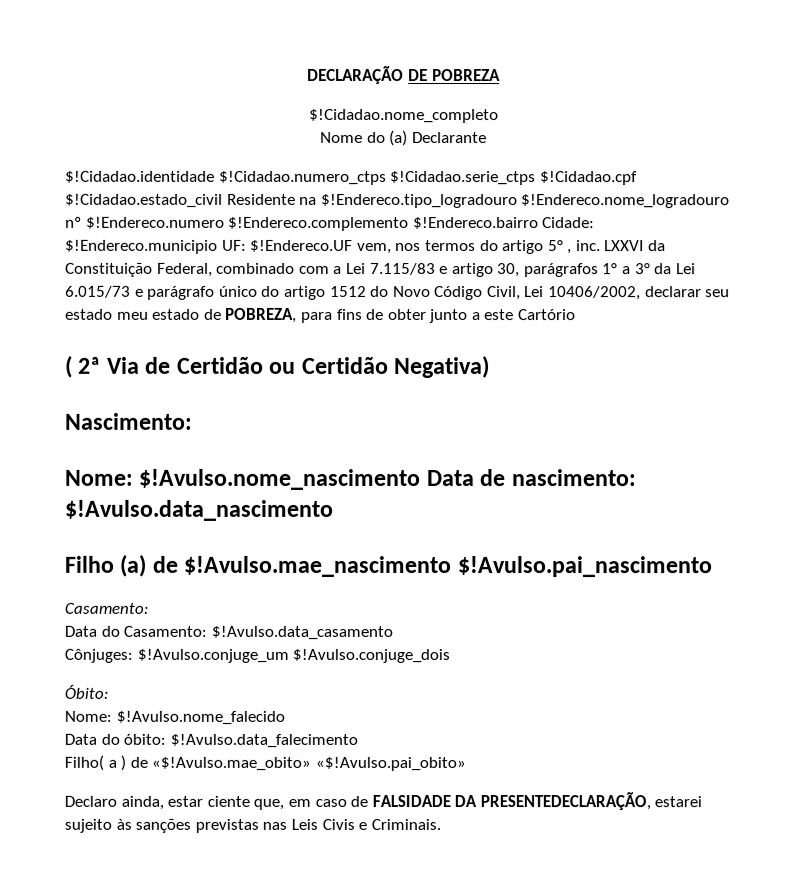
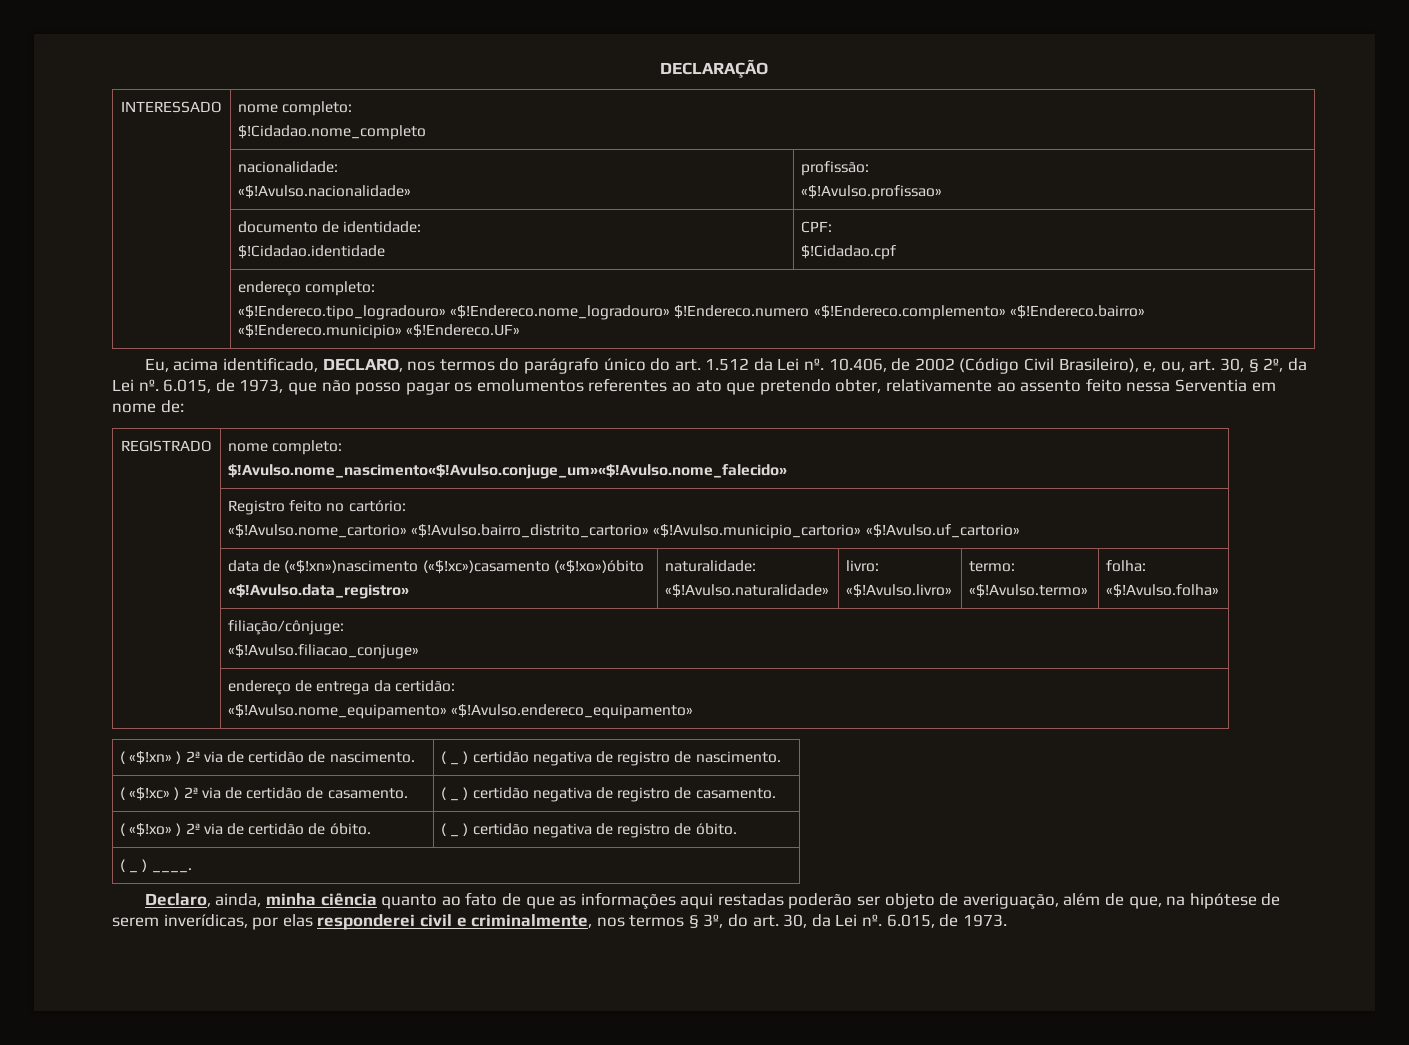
[407,69,501,82] [308,108,499,124] [320,129,487,147] [65,170,638,186] [65,193,731,209] [65,216,596,232] [65,239,667,255] [65,262,696,278] [65,285,731,301] [65,307,577,324] [65,355,491,379] [65,412,193,430] [64,468,636,491] [64,499,333,521] [64,554,712,578] [64,602,149,614] [64,625,393,640] [64,648,451,664] [64,684,109,699] [64,710,285,725] [64,733,358,748] [64,754,466,772] [64,792,703,811] [64,818,441,833] DE POBREZA // $!Cidadao.nome_completo // Nome do (a) Declarante // $!Cidadao.identidade $!Cidadao.numero_ctps $!Cidadao.serie_ctps $!Cidadao.cpf $!Cidadao.estado_civil Residente na $!Endereco.tipo_logradouro $!Endereco.nome_logradouro nº $!Endereco.numero $!Endereco.complemento $!Endereco.bairro Cidade: $!Endereco.municipio UF: $!Endereco.UF vem, nos termos do artigo 5° , inc. LXXVI da Constituição Federal, combinado com a Lei 7.115/83 e artigo 30, parágrafos 1° a 3° da Lei 6.015/73 e parágrafo único do artigo 1512 do Novo Código Civil, Lei 10406/2002, declarar seu estado meu estado de POBREZA, para fins de obter junto a este Cartório // ( 2ª Via de Certidão ou Certidão Negativa) // Nascimento: // Nome: $!Avulso.nome_nascimento Data de nascimento: $!Avulso.data_nascimento // Filho (a) de $!Avulso.mae_nascimento $!Avulso.pai_nascimento // Casamento: // Data do Casamento: $!Avulso.data_casamento // Cônjuges: $!Avulso.conjuge_um $!Avulso.conjuge_dois // Óbito: // Nome: $!Avulso.nome_falecido // Data do óbito: $!Avulso.data_falecimento // Filho( a ) de «$!Avulso.mae_obito» «$!Avulso.pai_obito» // Declaro ainda, estar ciente que, em caso de FALSIDADE DA PRESENTEDECLARAÇÃO, estarei sujeito às sanções previstas nas Leis Civis e Criminais. -> [121,101,222,113] [238,101,353,116] [238,125,427,140] [238,161,339,173] [238,185,412,199] [801,161,870,176] [801,185,943,200] [238,221,422,233] [238,245,386,259] [801,221,833,233] [801,245,897,260] [238,281,376,296] [238,305,1145,320] [238,324,521,339] [144,357,1307,374] [112,378,1276,395] [112,400,184,413] [121,440,212,452] [228,440,343,455] [228,464,788,479] [228,500,406,515] [228,524,1020,539] [228,560,644,574] [228,584,410,599] [665,560,757,572] [665,584,830,598] [846,560,880,572] [846,584,953,598] [969,561,1016,572] [969,584,1089,598] [1106,560,1147,572] [1106,584,1220,598] [228,620,345,635] [228,644,420,659] [228,680,455,695] [228,704,694,719] [120,751,415,765] [441,751,781,766] [120,787,408,801] [441,787,776,802] [120,823,371,837] [441,823,737,838] [120,859,192,873] [144,892,1281,909] [112,914,1007,930] // INTERESSADO | nome completo: // $!Cidadao.nome_completo // | nacionalidade: // «$!Avulso.nacionalidade» | profissão: // «$!Avulso.profissao» // | documento de identidade: // $!Cidadao.identidade | CPF: // $!Cidadao.cpf // | endereço completo: // «$!Endereco.tipo_logradouro» «$!Endereco.nome_logradouro» $!Endereco.numero «$!Endereco.complemento» «$!Endereco.bairro» «$!Endereco.municipio» «$!Endereco.UF» // Eu, acima identificado, DECLARO, nos termos do parágrafo único do art. 1.512 da Lei nº. 10.406, de 2002 (Código Civil Brasileiro), e, ou, art. 30, § 2º, da Lei nº. 6.015, de 1973, que não posso pagar os emolumentos referentes ao ato que pretendo obter, relativamente ao assento feito nessa Serventia em nome de: // REGISTRADO | nome completo: // $!Avulso.nome_nascimento«$!Avulso.conjuge_um»«$!Avulso.nome_falecido» // | Registro feito no cartório: // «$!Avulso.nome_cartorio» «$!Avulso.bairro_distrito_cartorio» «$!Avulso.municipio_cartorio» «$!Avulso.uf_cartorio» // | data de («$!xn»)nascimento («$!xc»)casamento («$!xo»)óbito // «$!Avulso.data_registro» | naturalidade: // «$!Avulso.naturalidade» | livro: // «$!Avulso.livro» | termo: // «$!Avulso.termo» | folha: // «$!Avulso.folha» // | filiação/cônjuge: // «$!Avulso.filiacao_conjuge» // | endereço de entrega da certidão: // «$!Avulso.nome_equipamento» «$!Avulso.endereco_equipamento» // ( «$!xn» ) 2ª via de certidão de nascimento. | ( _ ) certidão negativa de registro de nascimento. // ( «$!xc» ) 2ª via de certidão de casamento. | ( _ ) certidão negativa de registro de casamento. // ( «$!xo» ) 2ª via de certidão de óbito. | ( _ ) certidão negativa de registro de óbito. // ( _ ) ____. // Declaro, ainda, minha ciência quanto ao fato de que as informações aqui restadas poderão ser objeto de averiguação, além de que, na hipótese de serem inverídicas, por elas responderei civil e criminalmente, nos termos § 3º, do art. 30, da Lei nº. 6.015, de 1973.

